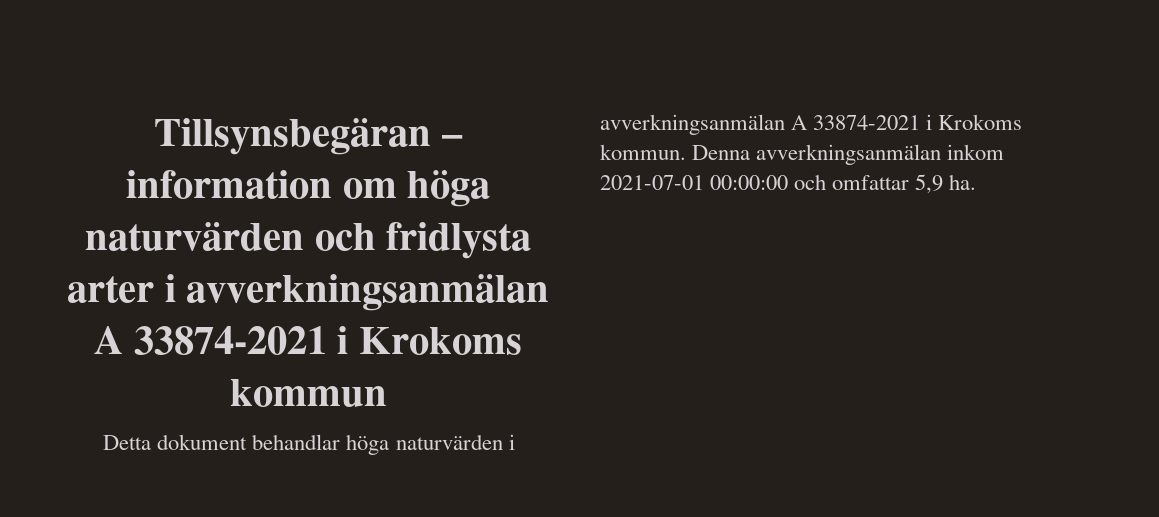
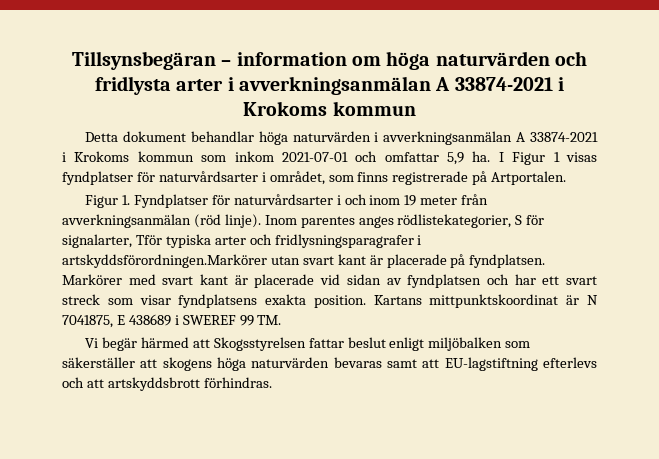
[600,144,942,165] kommun. Denna avverkningsanmälan -> [137,151,227,162] kommun som
[710,175,789,190] 00:00:00 -> (348, 157) none
(977, 182) none -> [498,152,597,165] [62,171,567,185] [85,194,489,208] [62,214,545,228] [62,234,422,248] [62,254,546,268] [62,274,597,288] [62,294,598,308] [62,314,282,328] [85,337,531,351] [62,357,597,371] [62,377,272,391] I Figur 1 visas fyndplatser för naturvårdsarter i området, som finns registrerade på Artportalen. // Figur 1. Fyndplatser för naturvårdsarter i och inom 19 meter från avverkningsanmälan (röd linje). Inom parentes anges rödlistekategorier, S för signalarter, Tför typiska arter och fridlysningsparagrafer i artskyddsförordningen.Markörer utan svart kant är placerade på fyndplatsen. Markörer med svart kant är placerade vid sidan av fyndplatsen och har ett svart streck som visar fyndplatsens exakta position. Kartans mittpunktskoordinat är N 7041875, E 438689 i SWEREF 99 TM. // Vi begär härmed att Skogsstyrelsen fattar beslut enligt miljöbalken som säkerställer att skogens höga naturvärden bevaras samt att EU-lagstiftning efterlevs och att artskyddsbrott förhindras.

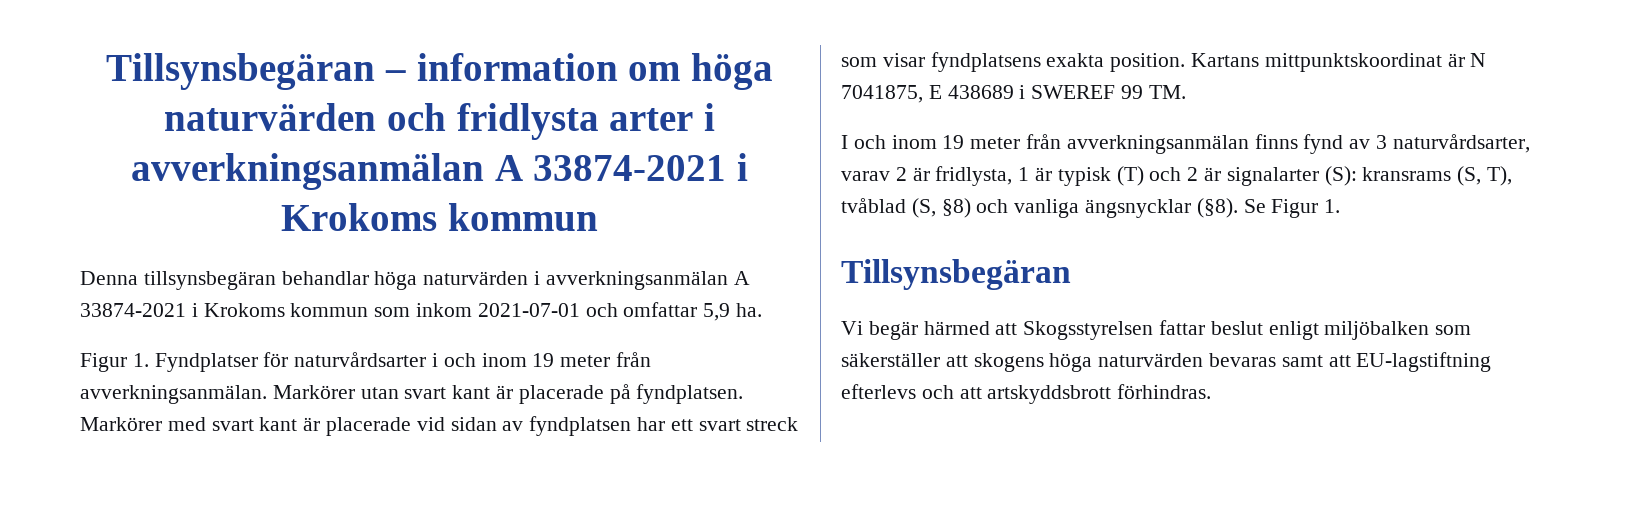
[85,131,186,142] Detta dokument -> [80,271,276,290] Denna tillsynsbegäran
[498,152,597,165] [62,171,567,185] I Figur 1 visas fyndplatser för naturvårdsarter i området, som finns registrerade på Artportalen. -> (763, 310) none
[62,214,545,228] [62,234,422,248] [62,254,267,268] avverkningsanmälan (röd linje). Inom parentes anges rödlistekategorier, S för signalarter, Tför typiska arter och fridlysningsparagrafer i artskyddsförordningen.Markörer -> [80,385,355,404] avverkningsanmälan. Markörer
[486,274,509,285] och -> (632, 426) none
(282, 320) none -> [841,134,1530,154] [841,166,1513,186] [841,198,1341,218] [841,259,1071,290] // I och inom 19 meter från avverkningsanmälan finns fynd av 3 naturvårdsarter, varav 2 är fridlysta, 1 är typisk (T) och 2 är signalarter (S): kransrams (S, T), tvåblad (S, §8) och vanliga ängsnycklar (§8). Se Figur 1. // Tillsynsbegäran

